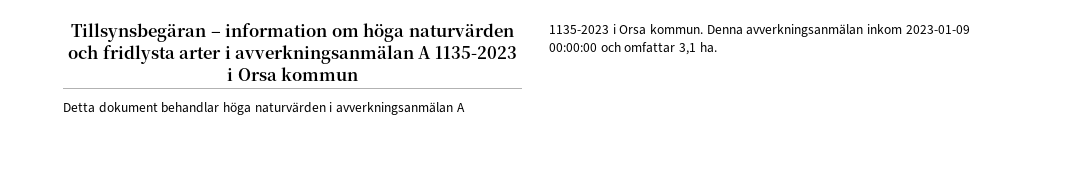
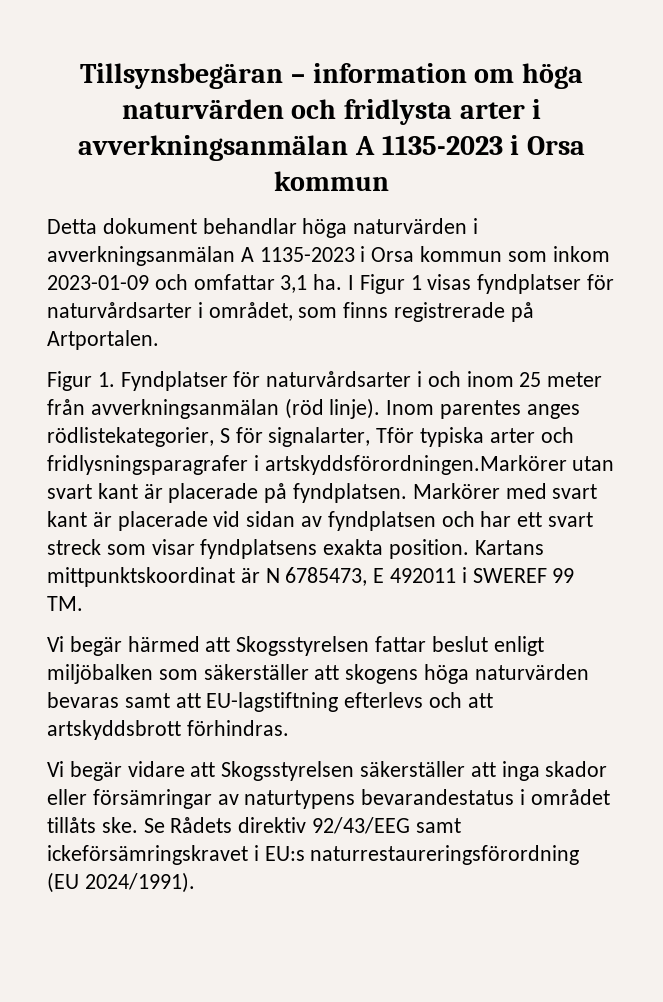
[649,24,864,37] kommun. Denna avverkningsanmälan -> [420,246,547,262] kommun som
[549,43,597,52] 00:00:00 -> (149, 282) none
(717, 47) none -> [348,274,615,294] [47,302,534,322] [47,330,159,350] [47,371,603,391] [47,398,580,419] [47,427,574,447] [47,455,615,475] [47,483,598,503] [47,511,594,531] [47,539,544,559] [47,567,575,587] [47,596,83,611] [47,636,544,656] [47,664,589,684] [47,692,493,712] [47,720,289,740] [47,761,608,781] [47,789,610,809] [47,817,461,834] [47,845,580,865] [47,872,195,893] I Figur 1 visas fyndplatser för naturvårdsarter i området, som finns registrerade på Artportalen. // Figur 1. Fyndplatser för naturvårdsarter i och inom 25 meter från avverkningsanmälan (röd linje). Inom parentes anges rödlistekategorier, S för signalarter, Tför typiska arter och fridlysningsparagrafer i artskyddsförordningen.Markörer utan svart kant är placerade på fyndplatsen. Markörer med svart kant är placerade vid sidan av fyndplatsen och har ett svart streck som visar fyndplatsens exakta position. Kartans mittpunktskoordinat är N 6785473, E 492011 i SWEREF 99 TM. // Vi begär härmed att Skogsstyrelsen fattar beslut enligt miljöbalken som säkerställer att skogens höga naturvärden bevaras samt att EU-lagstiftning efterlevs och att artskyddsbrott förhindras. // Vi begär vidare att Skogsstyrelsen säkerställer att inga skador eller försämringar av naturtypens bevarandestatus i området tillåts ske. Se Rådets direktiv 92/43/EEG samt ickeförsämringskravet i EU:s naturrestaureringsförordning (EU 2024/1991).

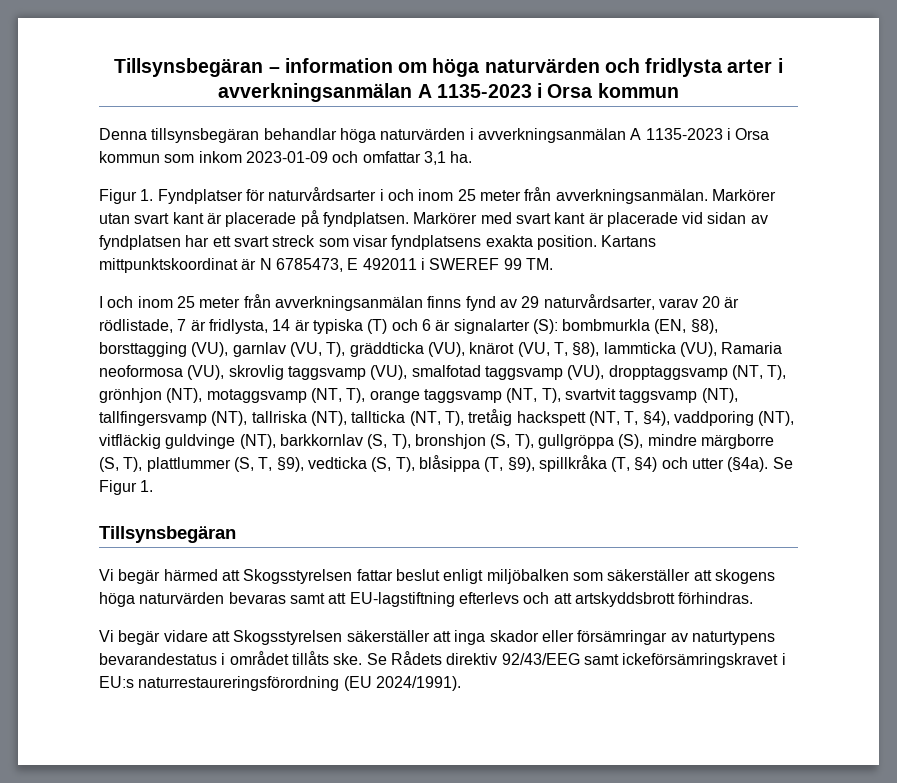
[47,218,197,234] Detta dokument -> [99,128,260,143] Denna tillsynsbegäran
[348,274,615,294] [47,302,534,322] [47,330,159,350] I Figur 1 visas fyndplatser för naturvårdsarter i området, som finns registrerade på Artportalen. -> (473, 157) none
[90,398,580,419] [47,427,574,447] [47,455,567,475] avverkningsanmälan (röd linje). Inom parentes anges rödlistekategorier, S för signalarter, Tför typiska arter och fridlysningsparagrafer i artskyddsförordningen.Markörer -> [555,189,776,204] avverkningsanmälan. Markörer
[441,511,475,527] och -> (181, 242) none
(83, 603) none -> [99,294,740,311] [99,319,718,334] [99,342,783,357] [99,365,787,380] [99,388,738,403] [99,409,795,426] [99,434,774,449] [99,455,793,472] [99,480,154,495] [99,526,236,543] // I och inom 25 meter från avverkningsanmälan finns fynd av 29 naturvårdsarter, varav 20 är rödlistade, 7 är fridlysta, 14 är typiska (T) och 6 är signalarter (S): bombmurkla (EN, §8), borsttagging (VU), garnlav (VU, T), gräddticka (VU), knärot (VU, T, §8), lammticka (VU), Ramaria neoformosa (VU), skrovlig taggsvamp (VU), smalfotad taggsvamp (VU), dropptaggsvamp (NT, T), grönhjon (NT), motaggsvamp (NT, T), orange taggsvamp (NT, T), svartvit taggsvamp (NT), tallfingersvamp (NT), tallriska (NT), tallticka (NT, T), tretåig hackspett (NT, T, §4), vaddporing (NT), vitfläckig guldvinge (NT), barkkornlav (S, T), bronshjon (S, T), gullgröppa (S), mindre märgborre (S, T), plattlummer (S, T, §9), vedticka (S, T), blåsippa (T, §9), spillkråka (T, §4) och utter (§4a). Se Figur 1. // Tillsynsbegäran

